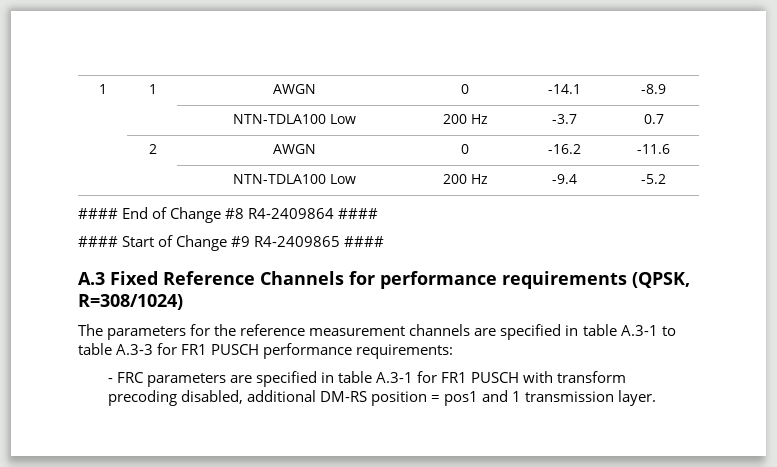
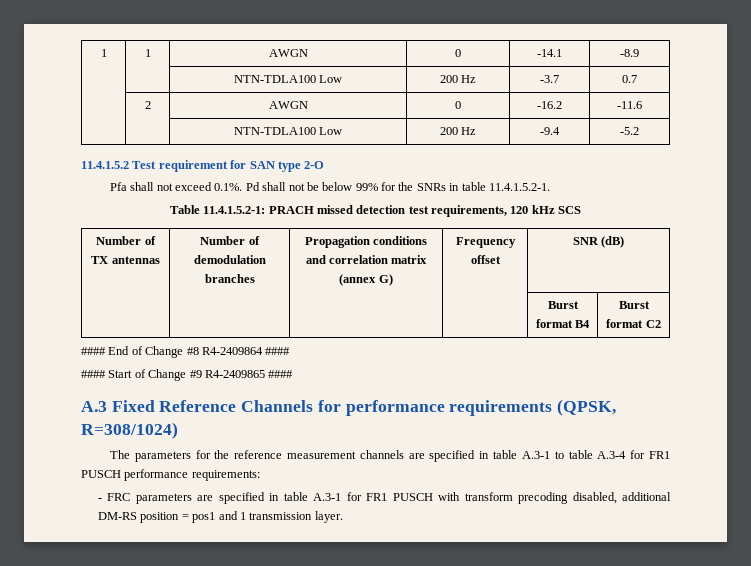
(666, 179) none -> [81,160,325,172] [109,182,550,191] [169,205,582,217] [96,236,156,245] [91,256,160,264] [200,236,260,245] [193,255,266,264] [204,274,255,283] [304,236,428,248] [305,255,428,264] [339,274,393,286] [455,237,516,248] [470,255,501,264] [572,236,625,248] [547,301,579,309] [535,319,591,328] [618,301,650,309] [606,319,661,328] // 11.4.1.5.2 Test requirement for SAN type 2-O // Pfa shall not exceed 0.1%. Pd shall not be below 99% for the SNRs in table 11.4.1.5.2-1. // Table 11.4.1.5.2-1: PRACH missed detection test requirements, 120 kHz SCS // Number of TX antennas | Number of demodulation branches | Propagation conditions and correlation matrix (annex G) | Frequency offset | SNR (dB) // | | | | Burst format B4 | Burst format C2
[116,344,154,355] A.3-3 -> [597,451,627,459] A.3-4

